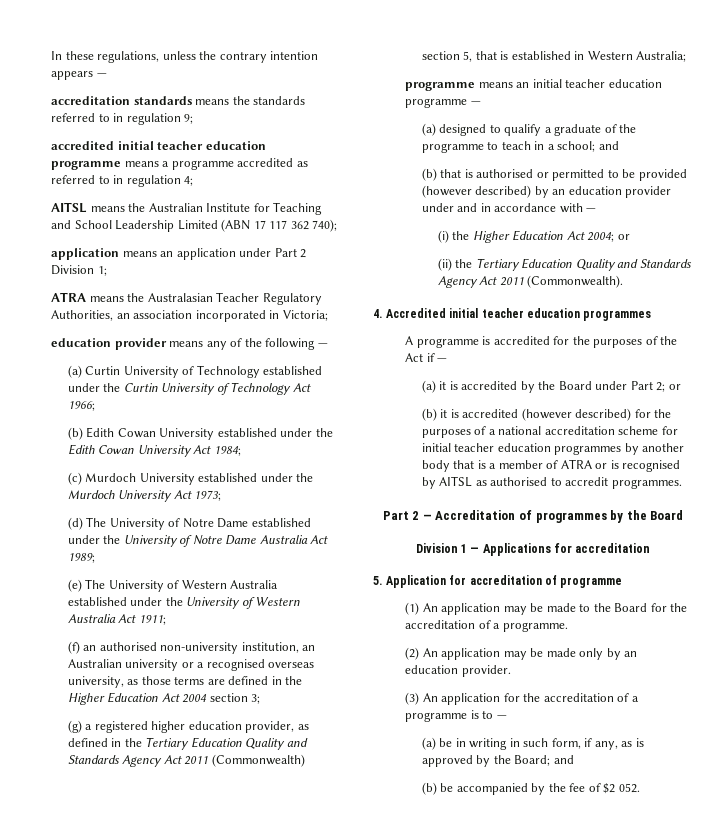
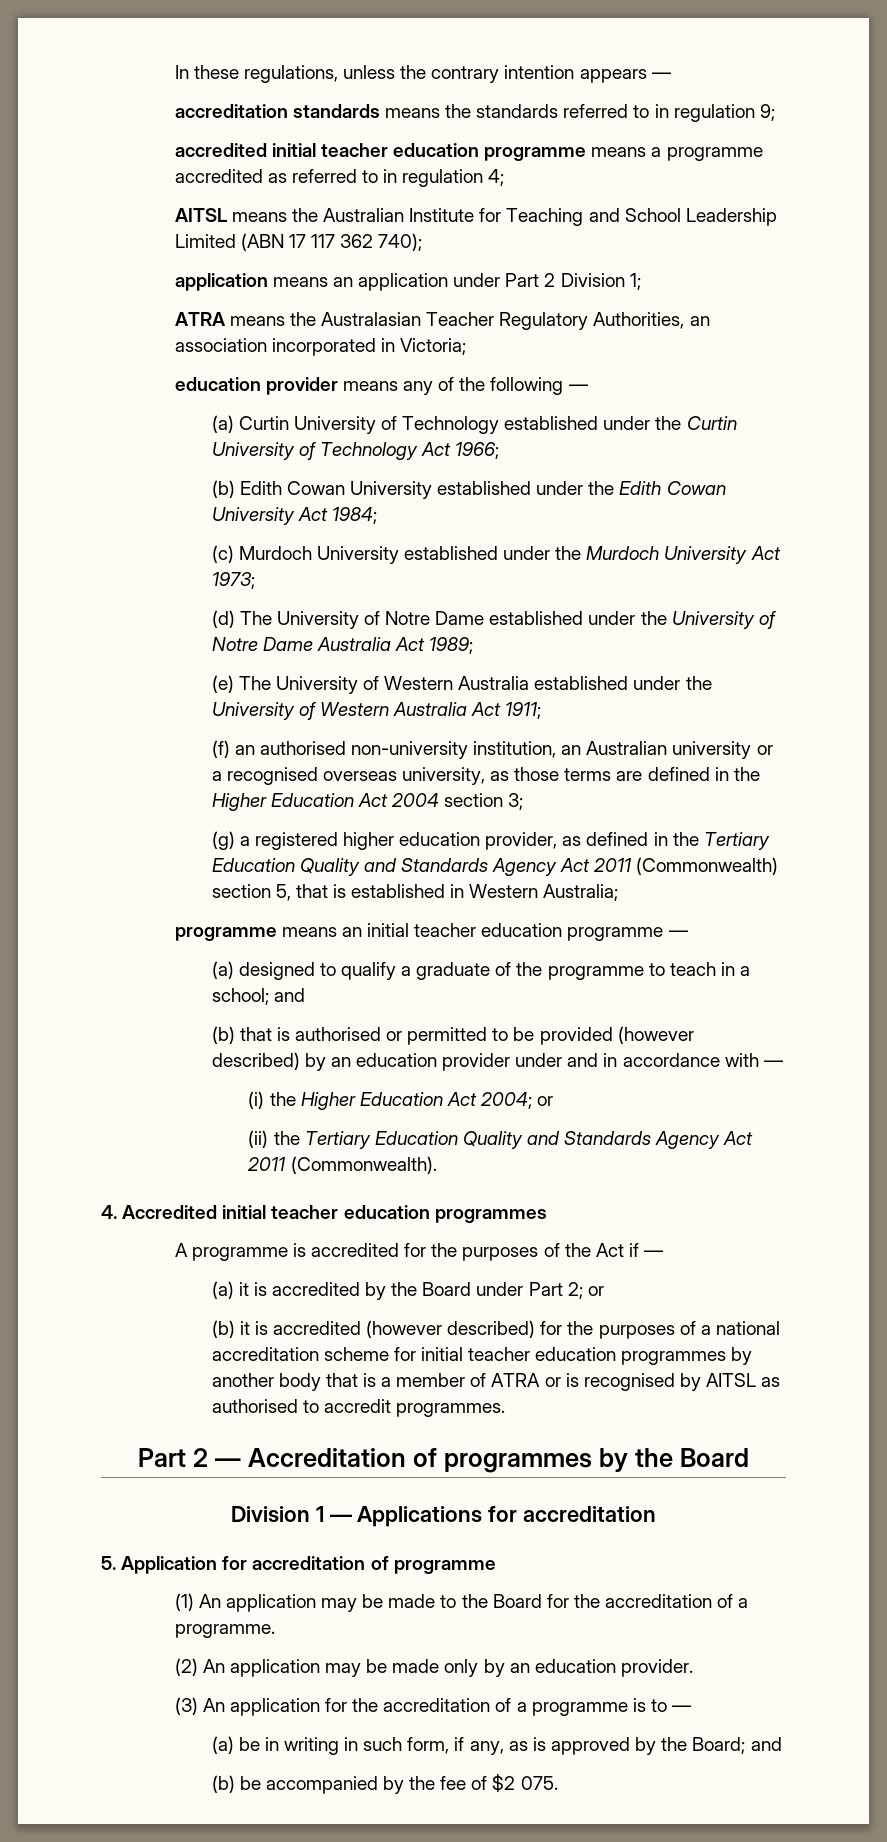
[618,783,640,793] 052. -> [520,1776,558,1790] 075.

